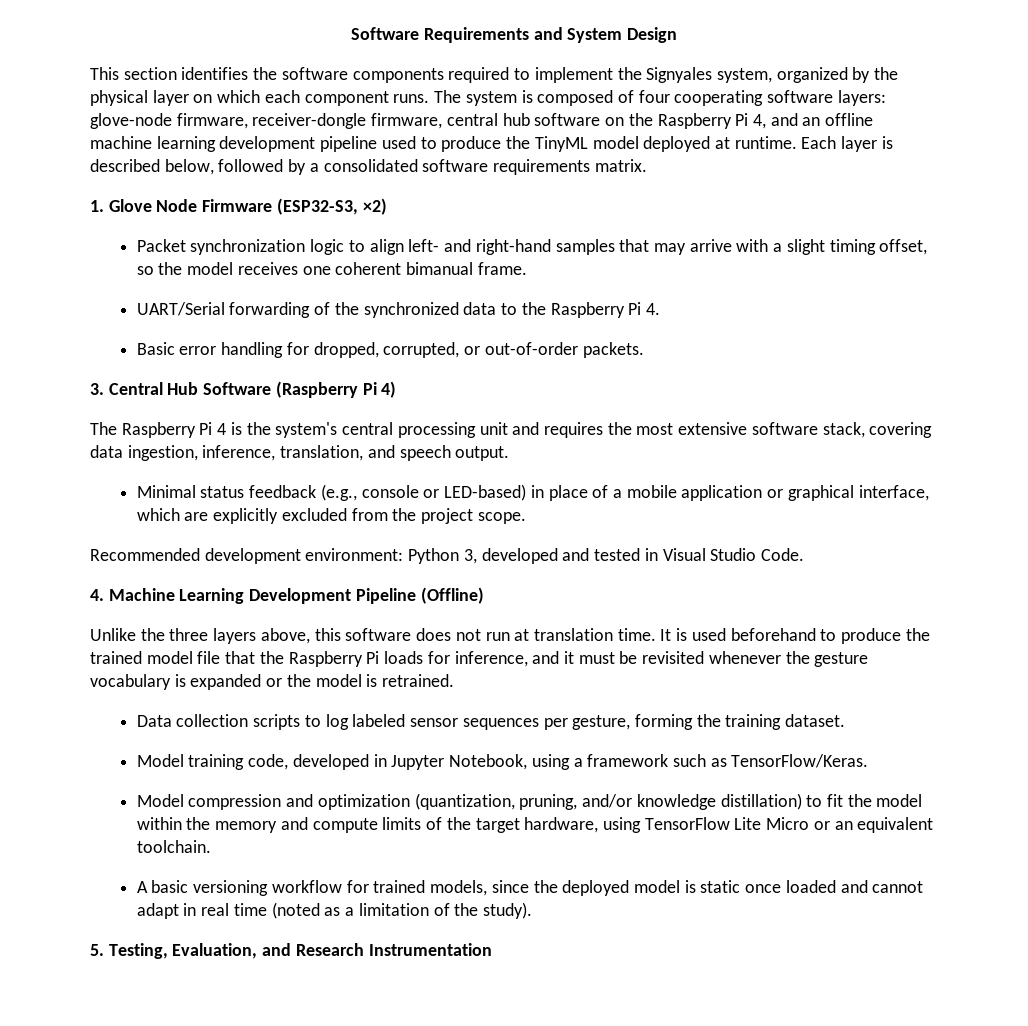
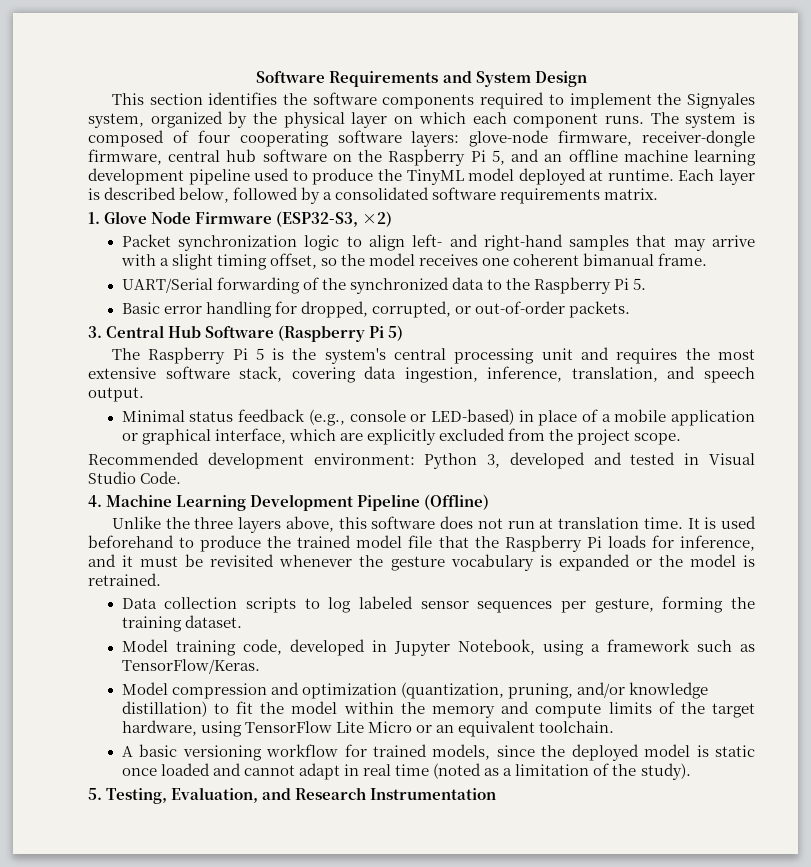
[752,114,766,129] 4, -> [491,150,505,165] 5,
[645,303,660,315] 4. -> [633,278,647,290] 5.
[381,381,397,398] 4) -> [388,325,404,341] 5)
[217,423,227,435] 4 -> [255,348,264,360] 5

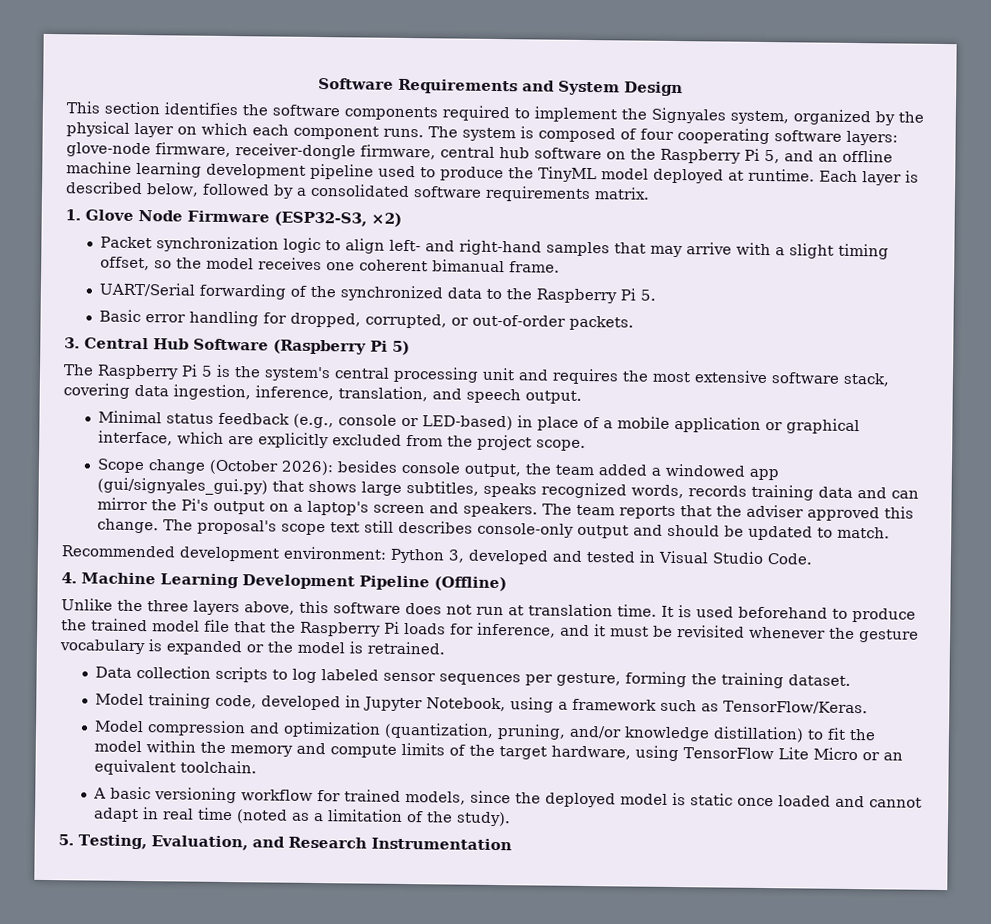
(682, 439) none -> [97,458,780,481] [97,477,920,501] [97,497,915,522] [97,518,891,541] // Scope change (October 2026): besides console output, the team added a windowed app (gui/signyales_gui.py) that shows large subtitles, speaks recognized words, records training data and can mirror the Pi's output on a laptop's screen and speakers. The team reports that the adviser approved this change. The proposal's scope text still describes console-only output and should be updated to match.

